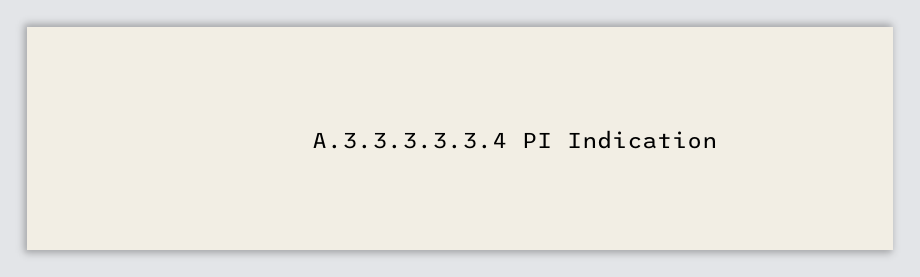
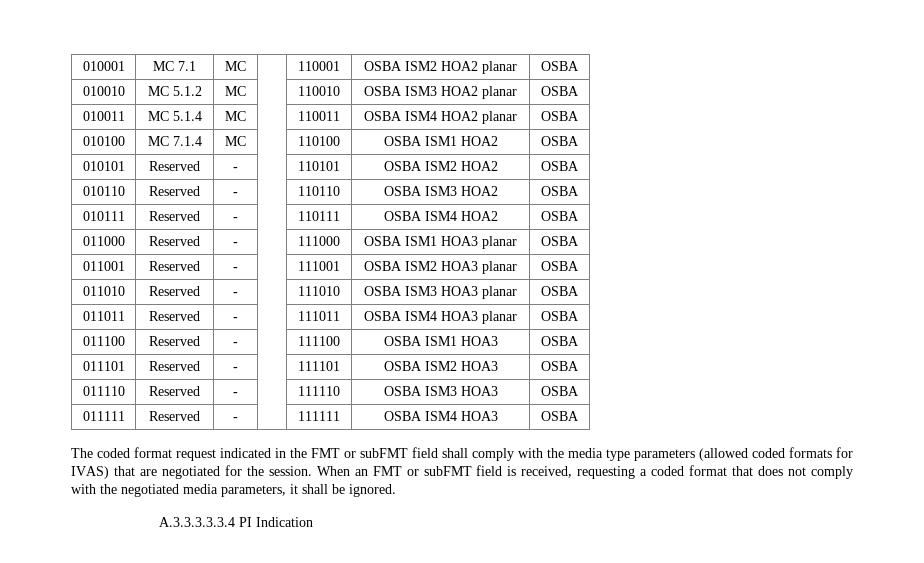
(311, 140) none -> [82,61,125,71] [153,61,196,71] [225,61,246,71] [298,61,340,71] [364,61,517,74] [541,61,579,71] [82,86,125,96] [147,86,202,96] [225,86,246,96] [298,86,340,96] [364,86,517,99] [541,86,579,96] [82,111,125,121] [147,111,202,121] [225,111,246,121] [298,111,340,121] [364,111,517,124] [541,111,579,121] [82,136,125,146] [147,136,202,146] [225,136,246,146] [298,136,340,146] [383,136,498,146] [541,136,579,146] [82,161,125,171] [149,161,200,171] [233,167,238,171] [298,161,340,171] [383,161,498,171] [541,161,579,171] [82,186,125,196] [149,186,200,196] [233,192,238,196] [298,186,340,196] [383,186,498,196] [541,186,579,196] [82,211,125,221] [149,211,200,221] [233,217,238,221] [298,211,340,221] [383,211,498,221] [541,211,579,221] [82,236,125,246] [149,236,200,246] [233,242,238,246] [298,236,340,246] [364,236,517,249] [541,236,579,246] [82,261,125,271] [149,261,200,271] [233,267,238,271] [298,261,340,271] [364,261,517,274] [541,261,579,271] [82,286,125,296] [149,286,200,296] [233,292,238,296] [298,286,340,296] [364,286,517,299] [541,286,579,296] [82,311,125,321] [149,311,200,321] [233,317,238,321] [298,311,340,321] [364,311,517,324] [541,311,579,321] [82,336,125,346] [149,336,200,346] [233,342,238,346] [298,336,340,346] [383,336,498,346] [541,336,579,346] [82,361,125,371] [149,361,200,371] [233,367,238,371] [298,361,340,371] [383,361,498,371] [541,361,579,371] [82,386,125,396] [149,386,200,396] [233,392,238,396] [298,386,340,396] [383,386,498,396] [541,386,579,396] [82,411,125,421] [149,411,200,421] [233,417,238,421] [298,411,340,421] [383,411,498,421] [541,411,579,421] [71,447,853,461] [71,465,854,479] [71,484,396,497] 010001 | MC 7.1 | MC | | 110001 | OSBA ISM2 HOA2 planar | OSBA // 010010 | MC 5.1.2 | MC | | 110010 | OSBA ISM3 HOA2 planar | OSBA // 010011 | MC 5.1.4 | MC | | 110011 | OSBA ISM4 HOA2 planar | OSBA // 010100 | MC 7.1.4 | MC | | 110100 | OSBA ISM1 HOA2 | OSBA // 010101 | Reserved | - | | 110101 | OSBA ISM2 HOA2 | OSBA // 010110 | Reserved | - | | 110110 | OSBA ISM3 HOA2 | OSBA // 010111 | Reserved | - | | 110111 | OSBA ISM4 HOA2 | OSBA // 011000 | Reserved | - | | 111000 | OSBA ISM1 HOA3 planar | OSBA // 011001 | Reserved | - | | 111001 | OSBA ISM2 HOA3 planar | OSBA // 011010 | Reserved | - | | 111010 | OSBA ISM3 HOA3 planar | OSBA // 011011 | Reserved | - | | 111011 | OSBA ISM4 HOA3 planar | OSBA // 011100 | Reserved | - | | 111100 | OSBA ISM1 HOA3 | OSBA // 011101 | Reserved | - | | 111101 | OSBA ISM2 HOA3 | OSBA // 011110 | Reserved | - | | 111110 | OSBA ISM3 HOA3 | OSBA // 011111 | Reserved | - | | 111111 | OSBA ISM4 HOA3 | OSBA // The coded format request indicated in the FMT or subFMT field shall comply with the media type parameters (allowed coded formats for IVAS) that are negotiated for the session. When an FMT or subFMT field is received, requesting a coded format that does not comply with the negotiated media parameters, it shall be ignored. //

